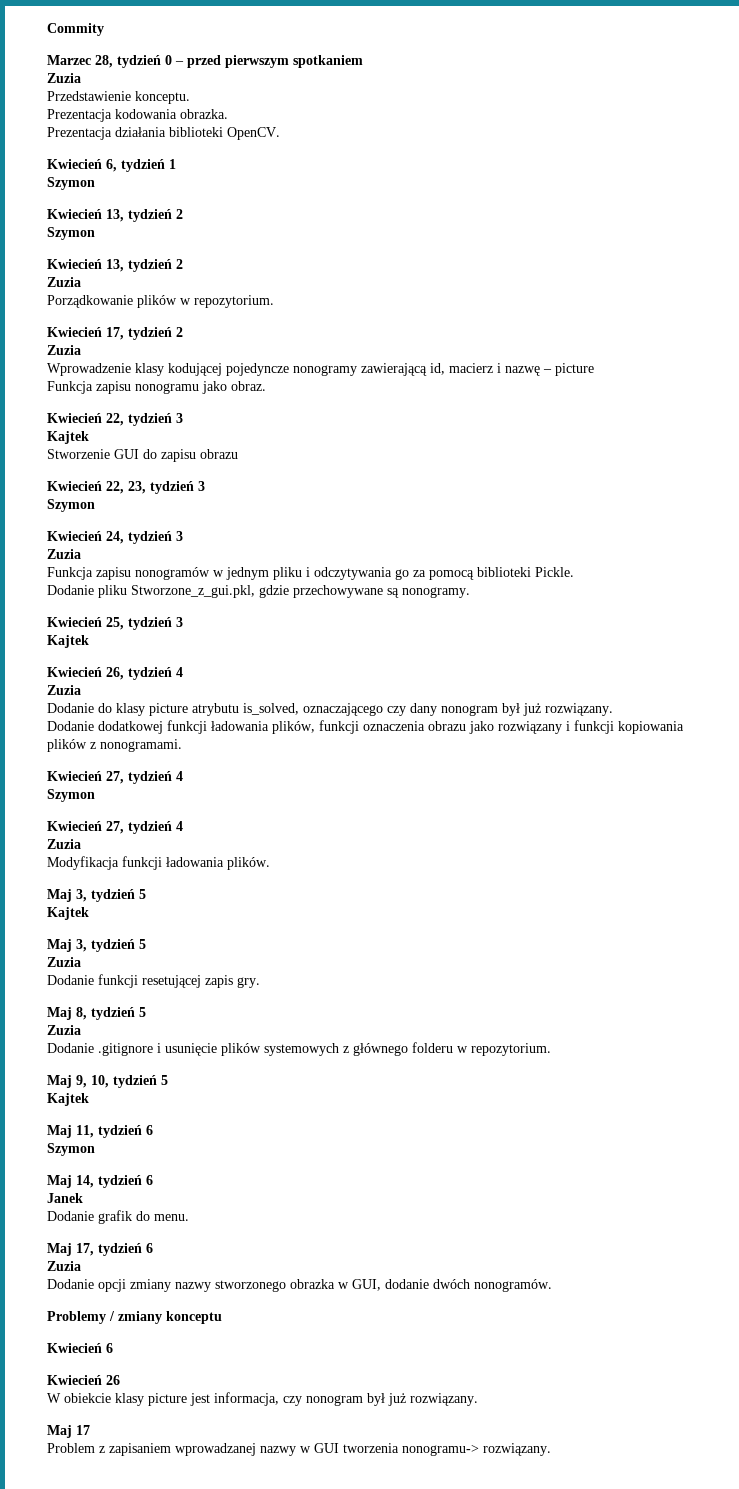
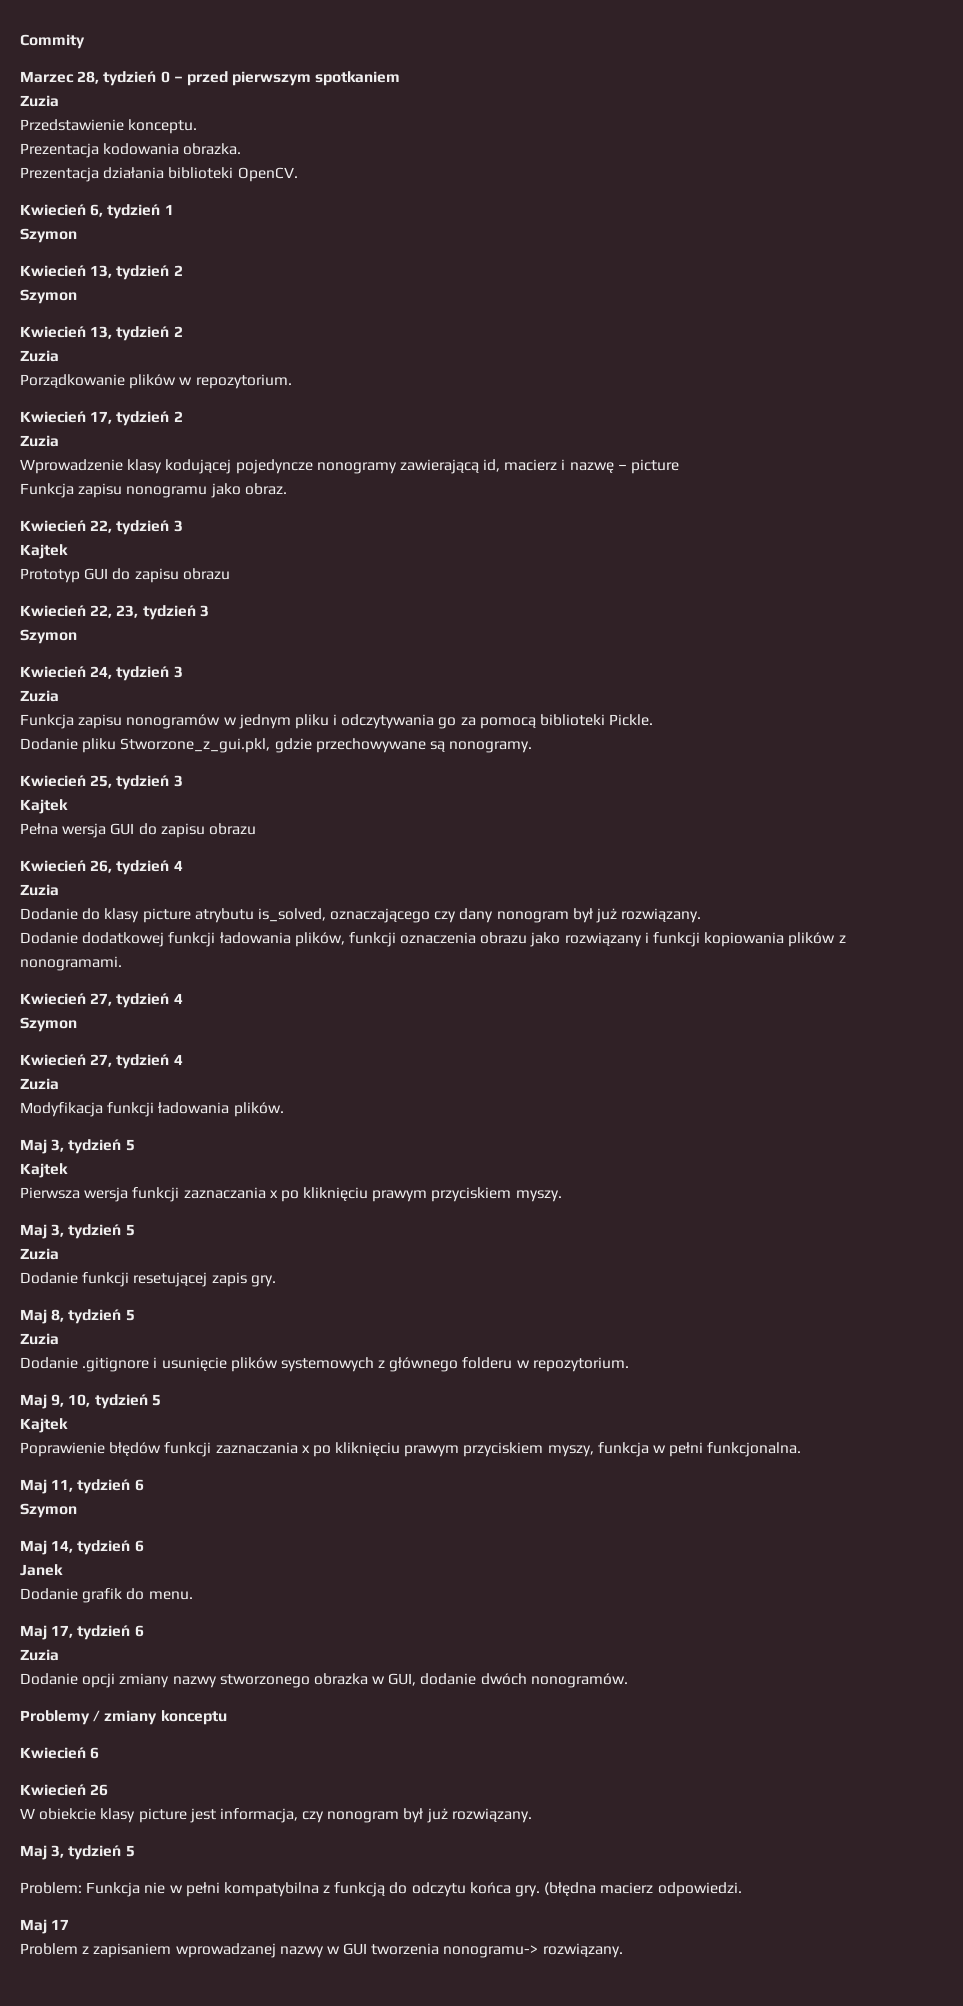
[47,449,110,459] Stworzenie -> [20,568,80,583] Prototyp
(89, 641) none -> [20,823,256,838] // Pełna wersja GUI do zapisu obrazu
(89, 913) none -> [20,1187,562,1202] // Pierwsza wersja funkcji zaznaczania x po kliknięciu prawym przyciskiem myszy.
(89, 1099) none -> [20,1442,802,1457] // Poprawienie błędów funkcji zaznaczania x po kliknięciu prawym przyciskiem myszy, funkcja w pełni funkcjonalna.
(478, 1399) none -> [20,1845,135,1860] [20,1882,742,1897] // Maj 3, tydzień 5 // Problem: Funkcja nie w pełni kompatybilna z funkcją do odczytu końca gry. (błędna macierz odpowiedzi.

